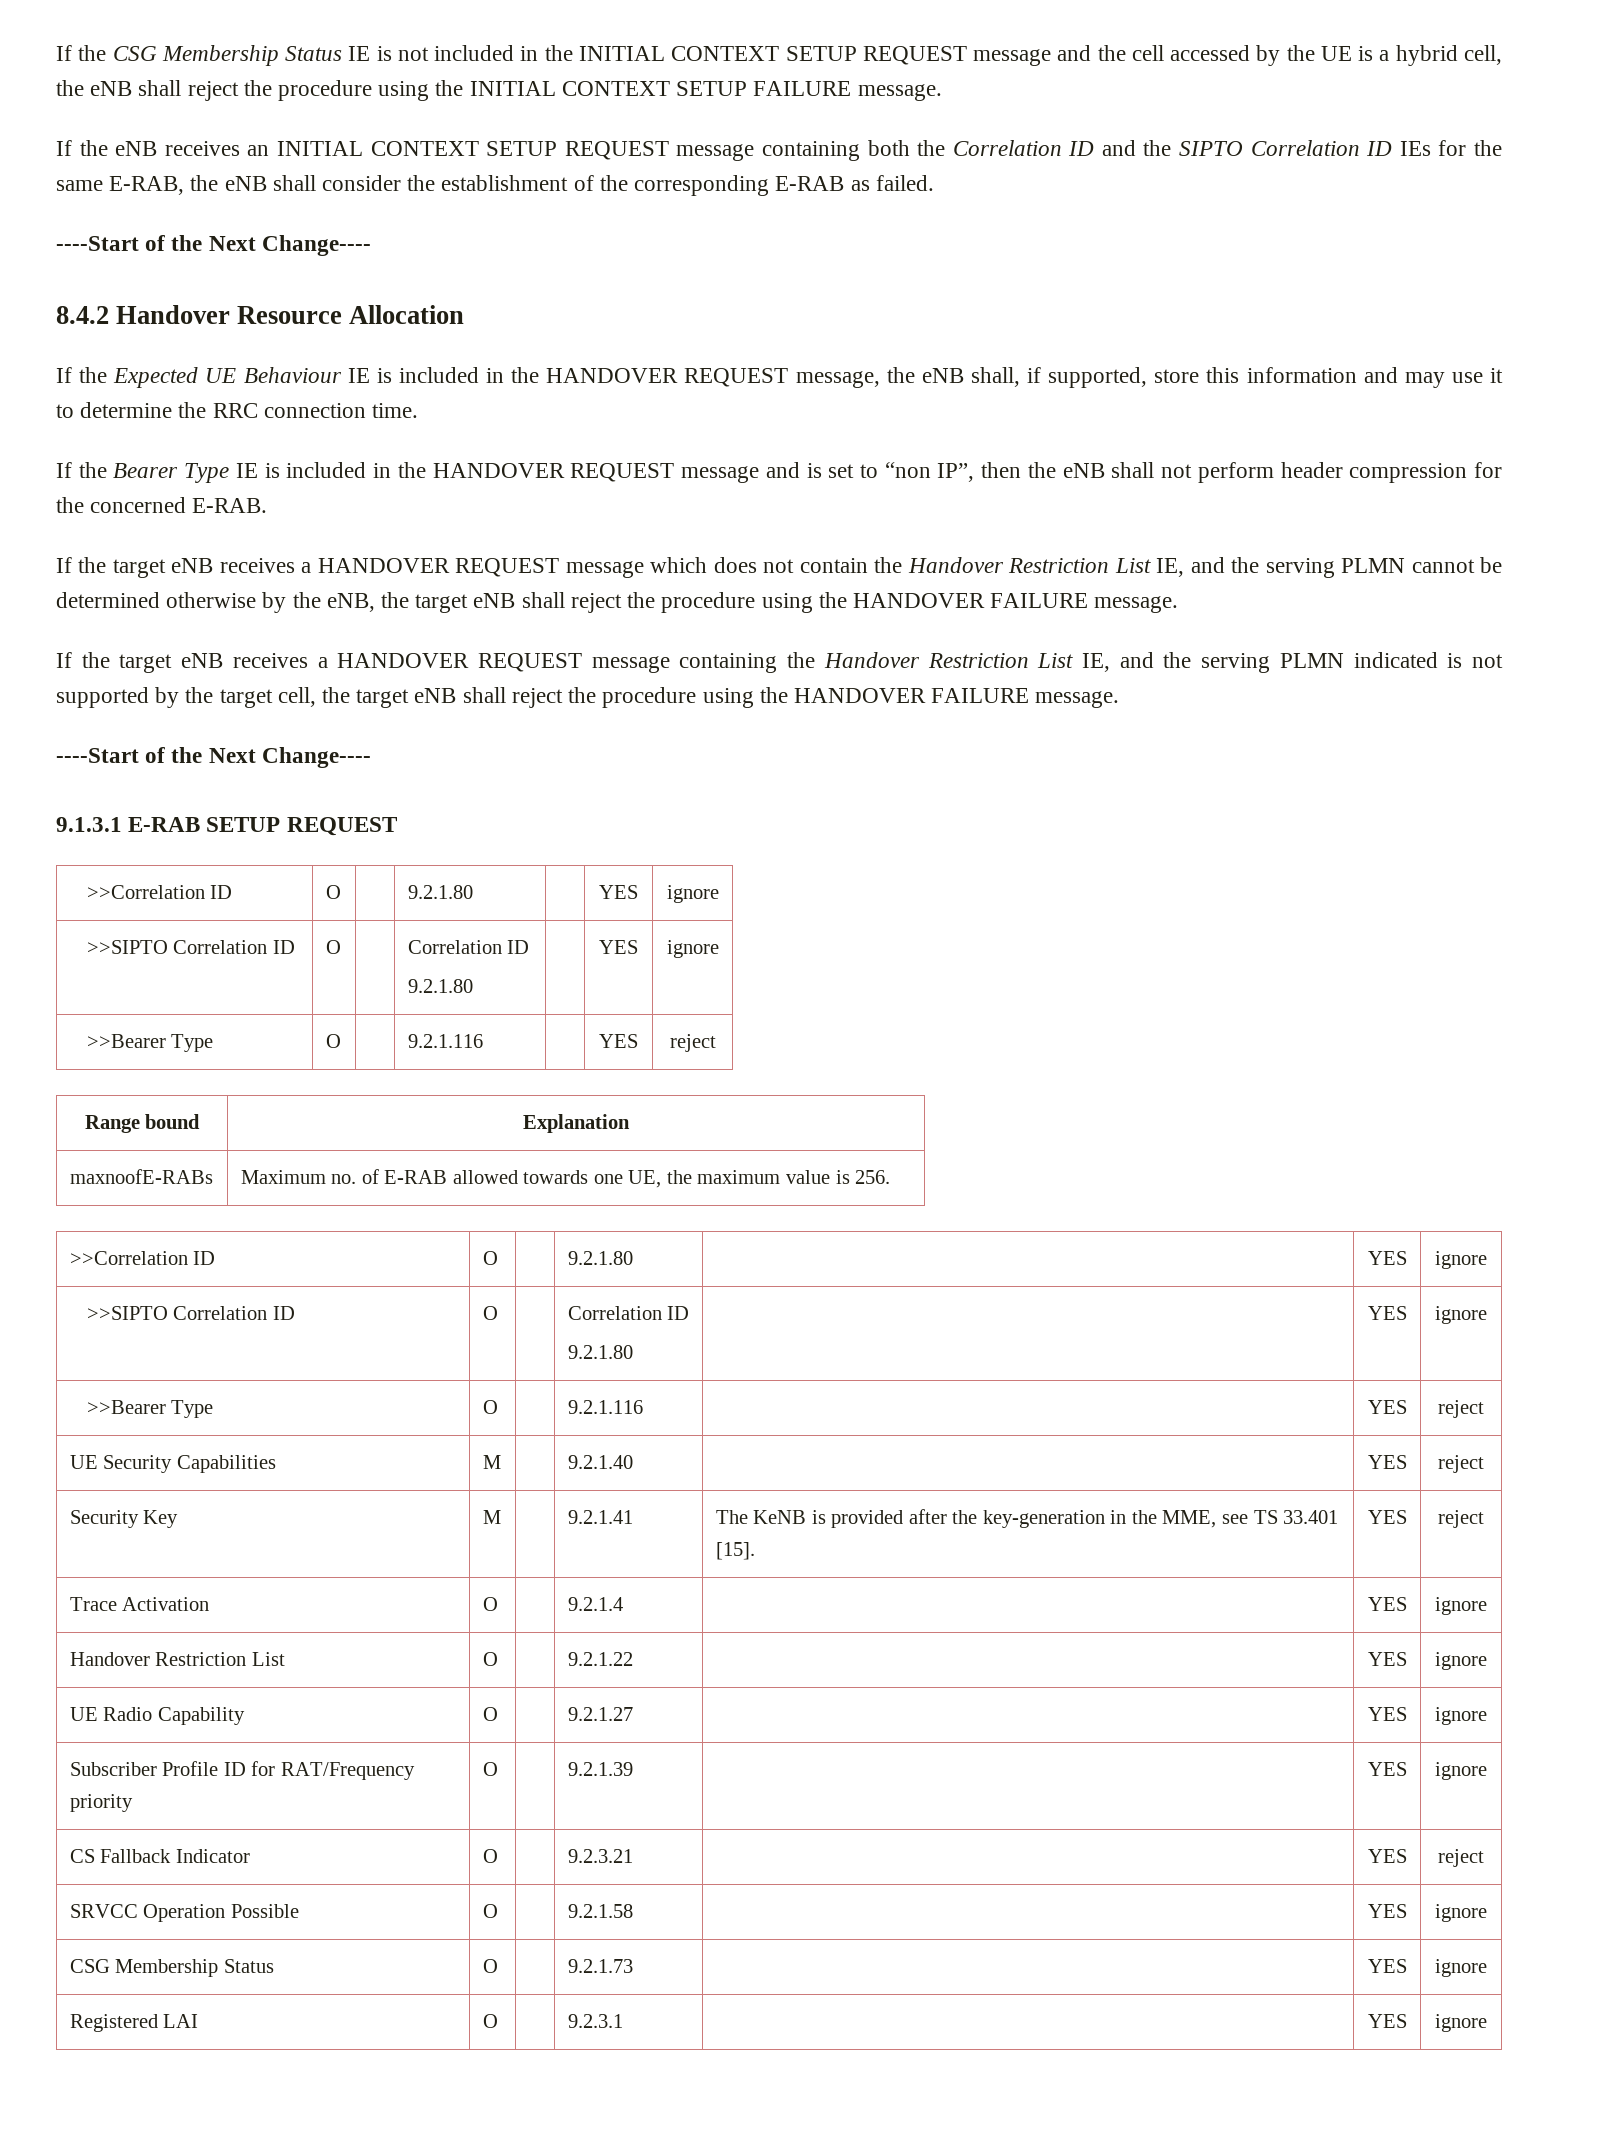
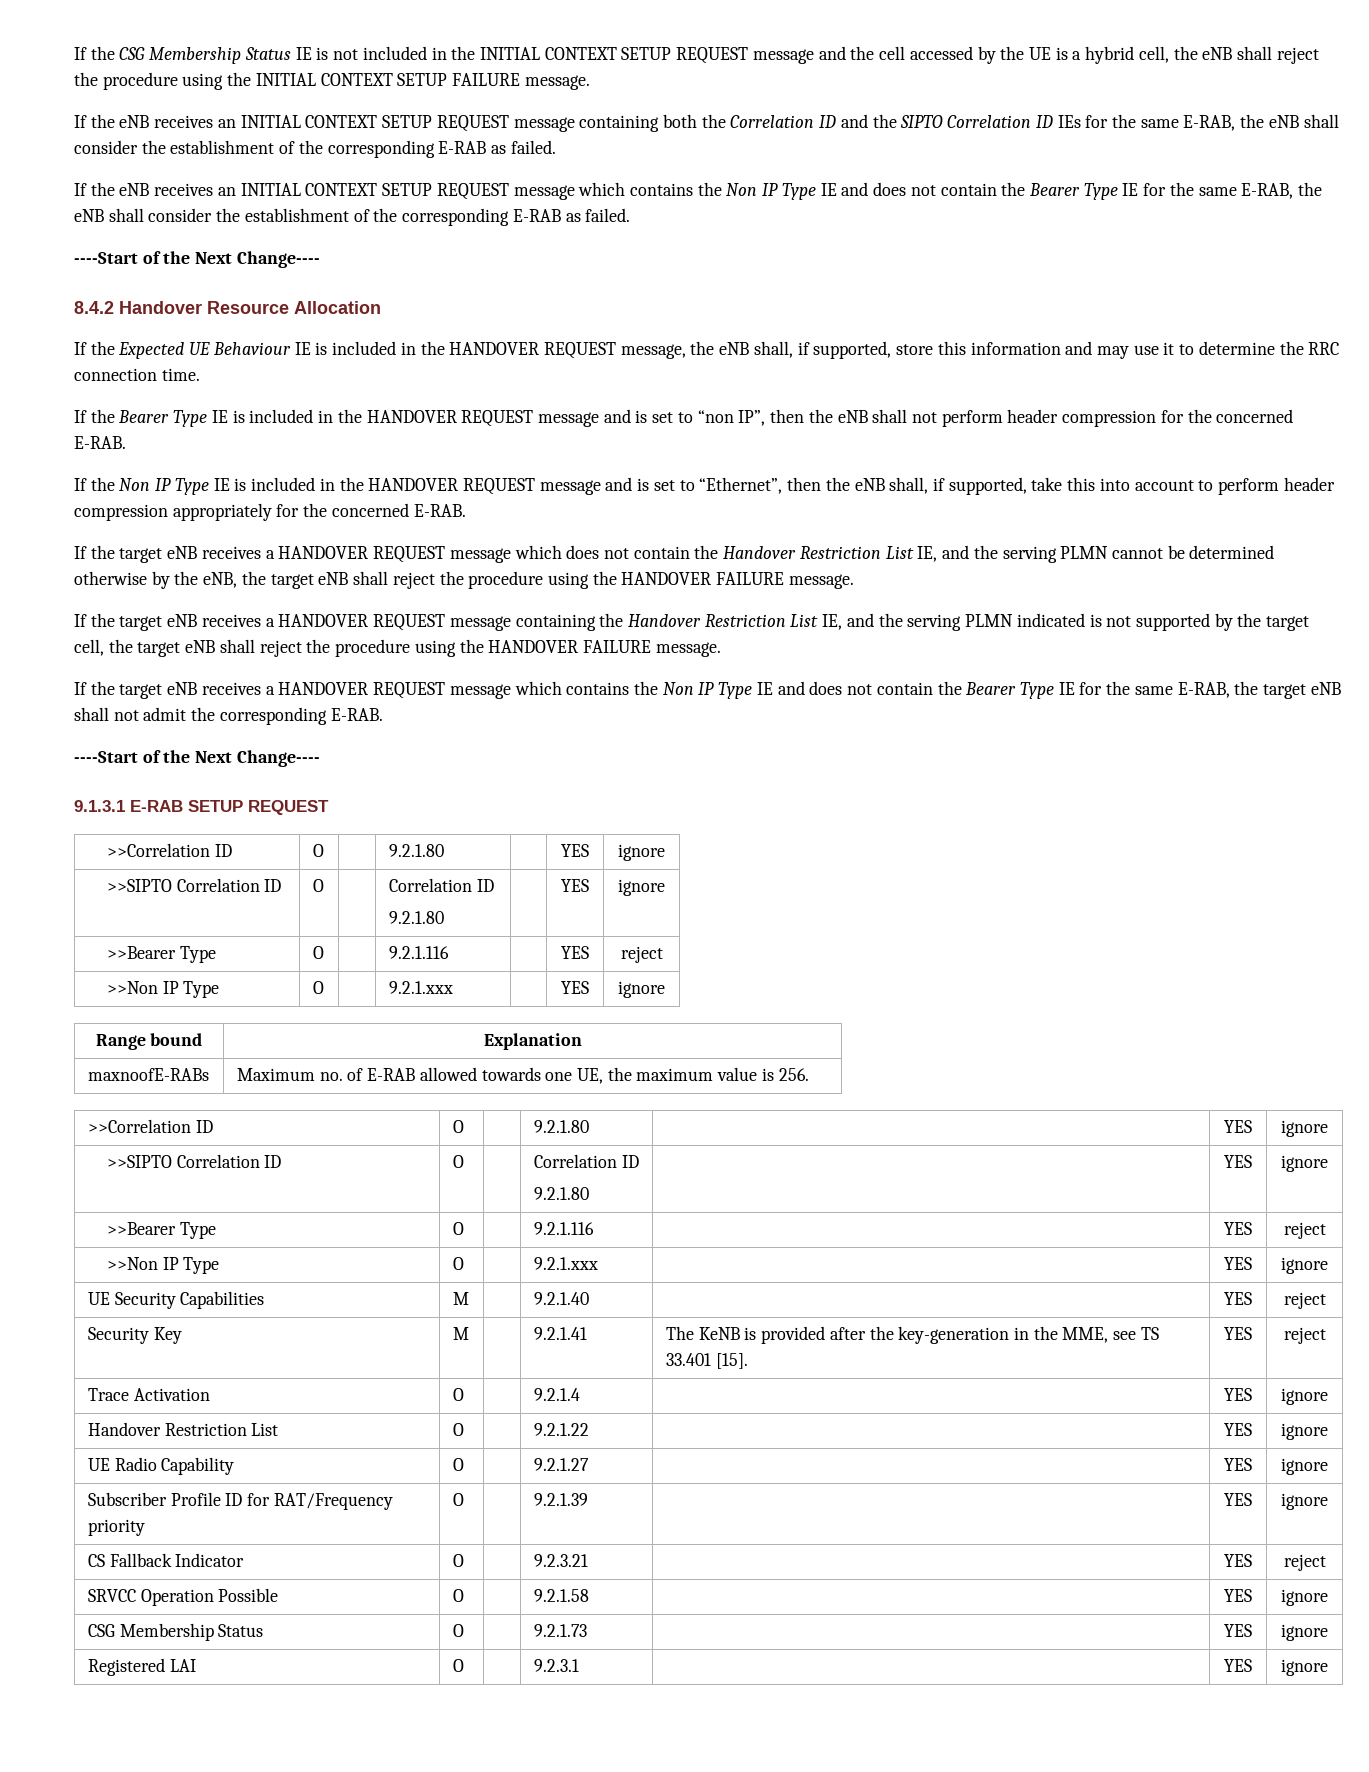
(934, 183) none -> [74,182,1323,200] [74,208,631,226] // If the eNB receives an INITIAL CONTEXT SETUP REQUEST message which contains the Non IP Type IE and does not contain the Bearer Type IE for the same E-RAB, the eNB shall consider the establishment of the corresponding E-RAB as failed.
(268, 505) none -> [74,477,1335,495] [74,503,466,521] // If the Non IP Type IE is included in the HANDOVER REQUEST message and is set to “Ethernet”, then the eNB shall, if supported, take this into account to perform header compression appropriately for the concerned E-RAB.
(1120, 699) none -> [74,681,1341,699] [74,707,383,725] // If the target eNB receives a HANDOVER REQUEST message which contains the Non IP Type IE and does not contain the Bearer Type IE for the same E-RAB, the target eNB shall not admit the corresponding E-RAB.
(716, 1043) none -> [106,981,220,998] [312,981,324,994] [388,981,453,994] [561,981,589,994] [618,981,665,998] // >>Non IP Type | O | | 9.2.1.xxx | | YES | ignore
(1484, 1409) none -> [106,1257,220,1274] [452,1257,464,1270] [533,1257,598,1270] [1224,1257,1252,1270] [1281,1257,1328,1274] // >>Non IP Type | O | | 9.2.1.xxx | | YES | ignore

